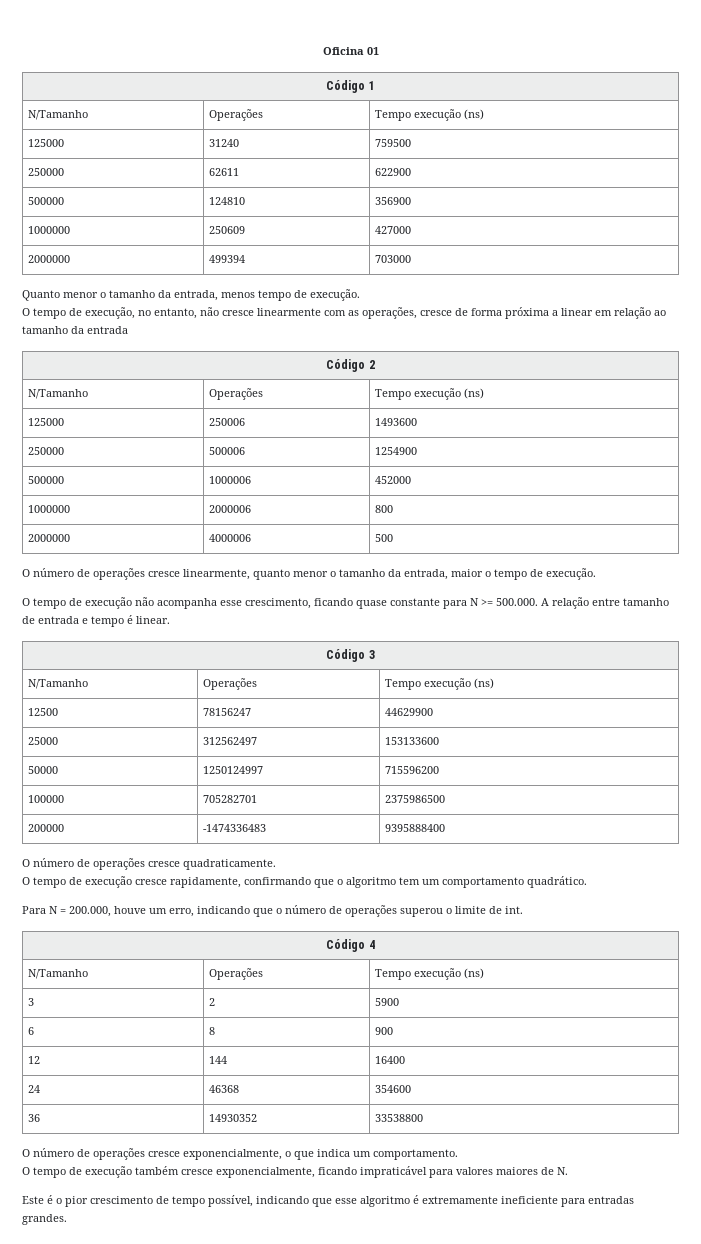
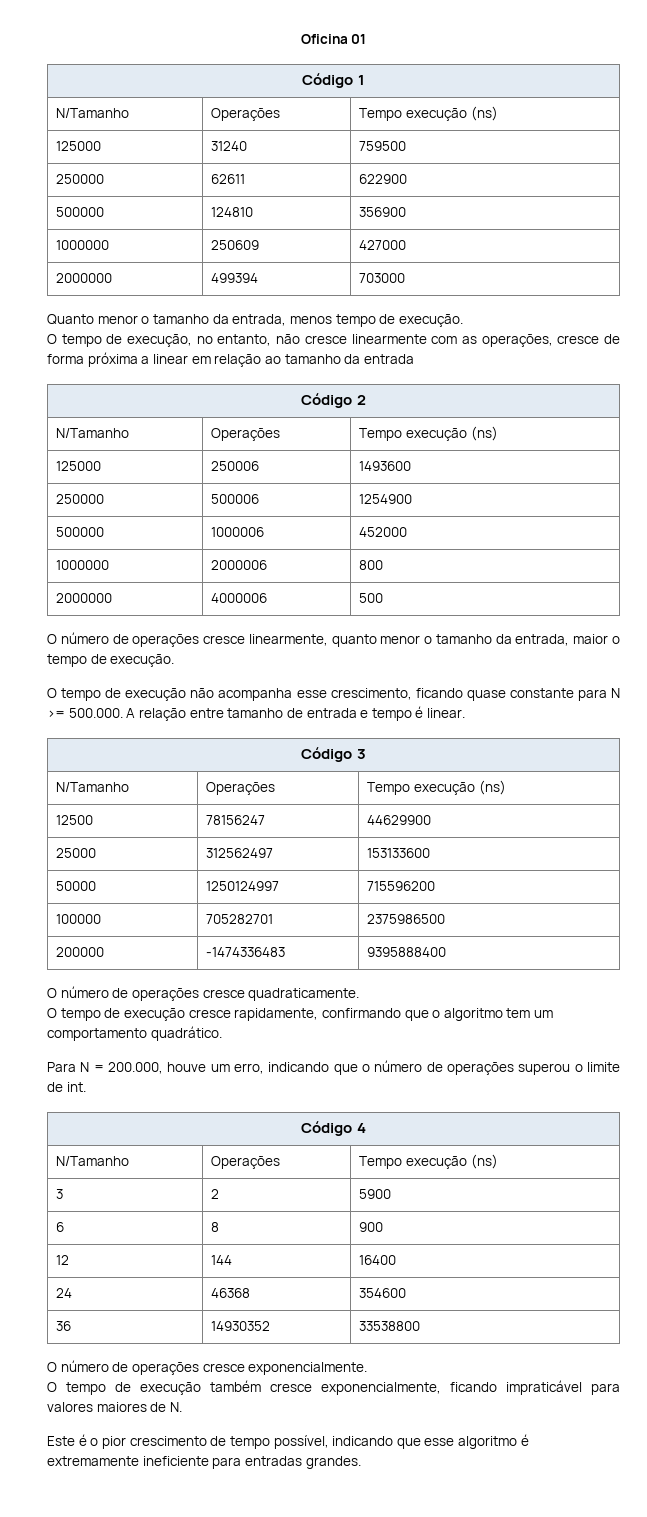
[183,1149,458,1160] exponencialmente, o que indica um comportamento. -> [248,1362,368,1375] exponencialmente.

